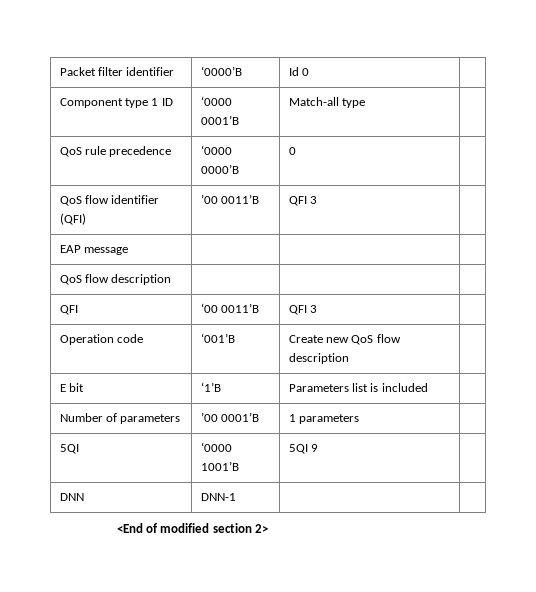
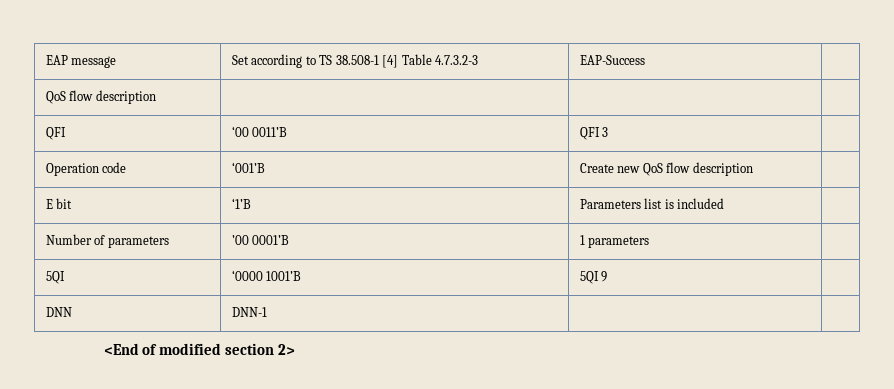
[59,67,175,76] [200,66,242,76] [288,67,309,76] [59,98,173,108] [200,96,232,106] [200,115,239,125] [288,97,365,108] [59,146,172,157] [200,145,232,155] [200,164,239,174] [288,147,296,155] [59,195,160,206] [59,213,86,225] [200,194,259,204] [288,196,317,206] [59,245,128,255] Packet filter identifier | ‘0000’B | Id 0 | // Component type 1 ID | ‘0000 0001’B | Match-all type | // QoS rule precedence | ‘0000 0000’B | 0 | // QoS flow identifier (QFI) | ’00 0011’B | QFI 3 | // EAP message | | -> [45,55,117,68] [231,54,479,68] [579,55,645,65] EAP message | Set according to TS 38.508-1 [4] Table 4.7.3.2-3 | EAP-Success

